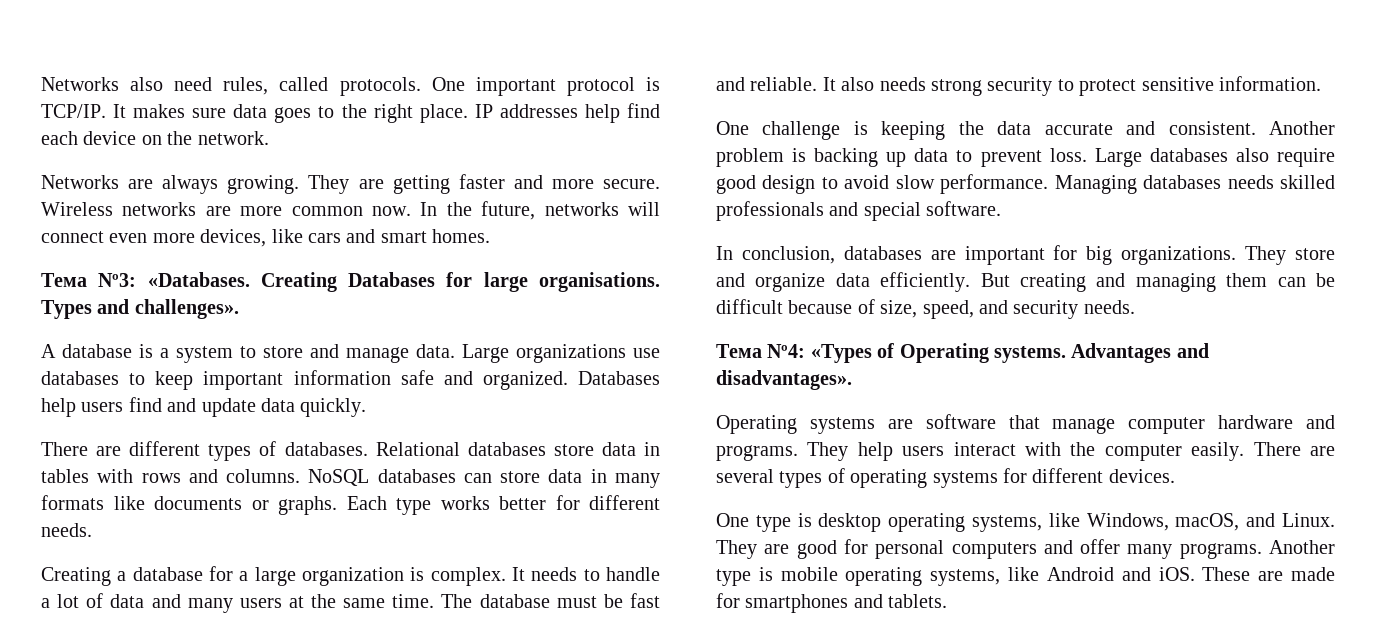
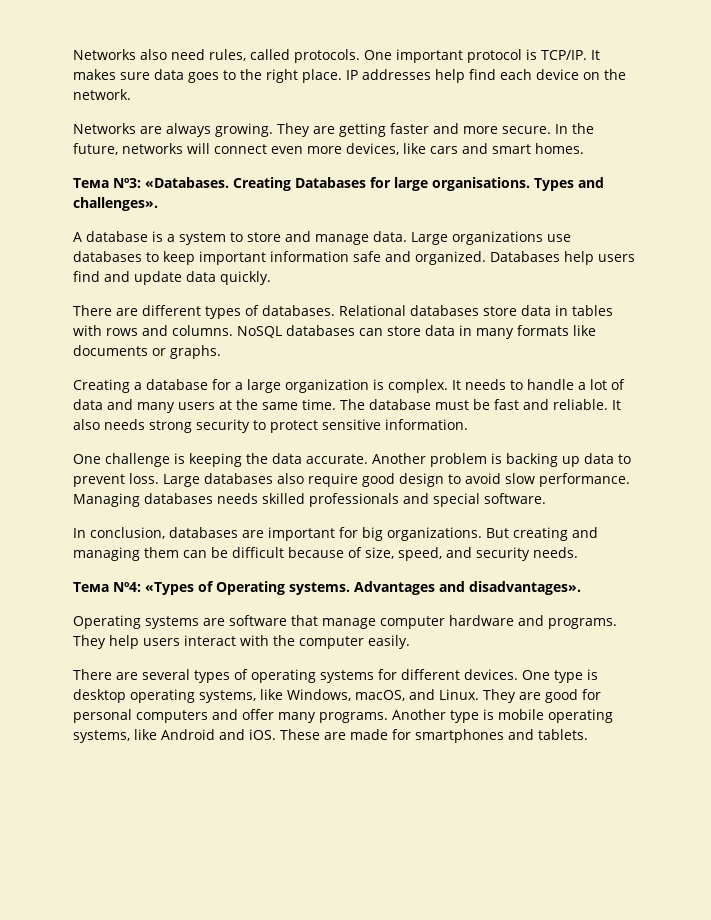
[41,202,411,216] Wireless networks are more common now. -> (551, 130) none
[346,495,660,515] [41,523,92,537] Each type works better for different needs. -> (221, 352) none
[1044,121,1256,135] accurate and consistent. -> [306,454,368,464] accurate.
[1245,246,1335,265] [716,272,971,292] They store and organize data efficiently. -> (482, 534) none
(1245, 451) none -> (410, 642) //
(1175, 476) // -> (518, 674) none

